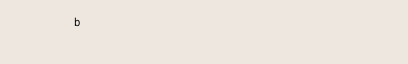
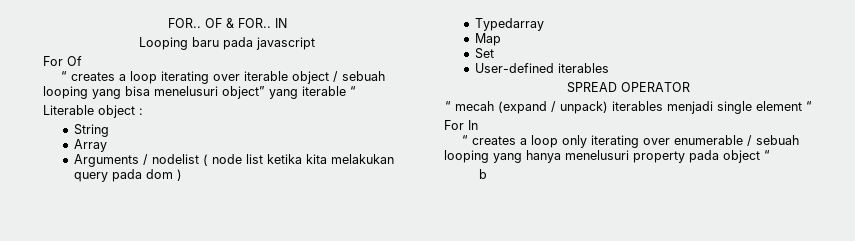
(74, 22) none -> [167,18,287,28] [139,37,315,50] [43,56,82,66] [61,71,386,84] [43,86,356,99] [43,105,143,118] [74,124,110,137] [74,139,108,152] [74,154,395,167] [74,169,183,182] [475,18,545,31] [475,33,502,46] [475,48,495,59] [475,63,610,73] [566,82,690,93] [444,101,812,114] [444,120,478,130] [462,135,800,148] [444,150,770,163] FOR.. OF & FOR.. IN // Looping baru pada javascript // For Of // “ creates a loop iterating over iterable object / sebuah looping yang bisa menelusuri object” yang iterable “ // Literable object : // String // Array // Arguments / nodelist ( node list ketika kita melakukan query pada dom ) // Typedarray // Map // Set // User-defined iterables // SPREAD OPERATOR // “ mecah (expand / unpack) iterables menjadi single element “ // For In // “ creates a loop only iterating over enumerable / sebuah looping yang hanya menelusuri property pada object “ //

